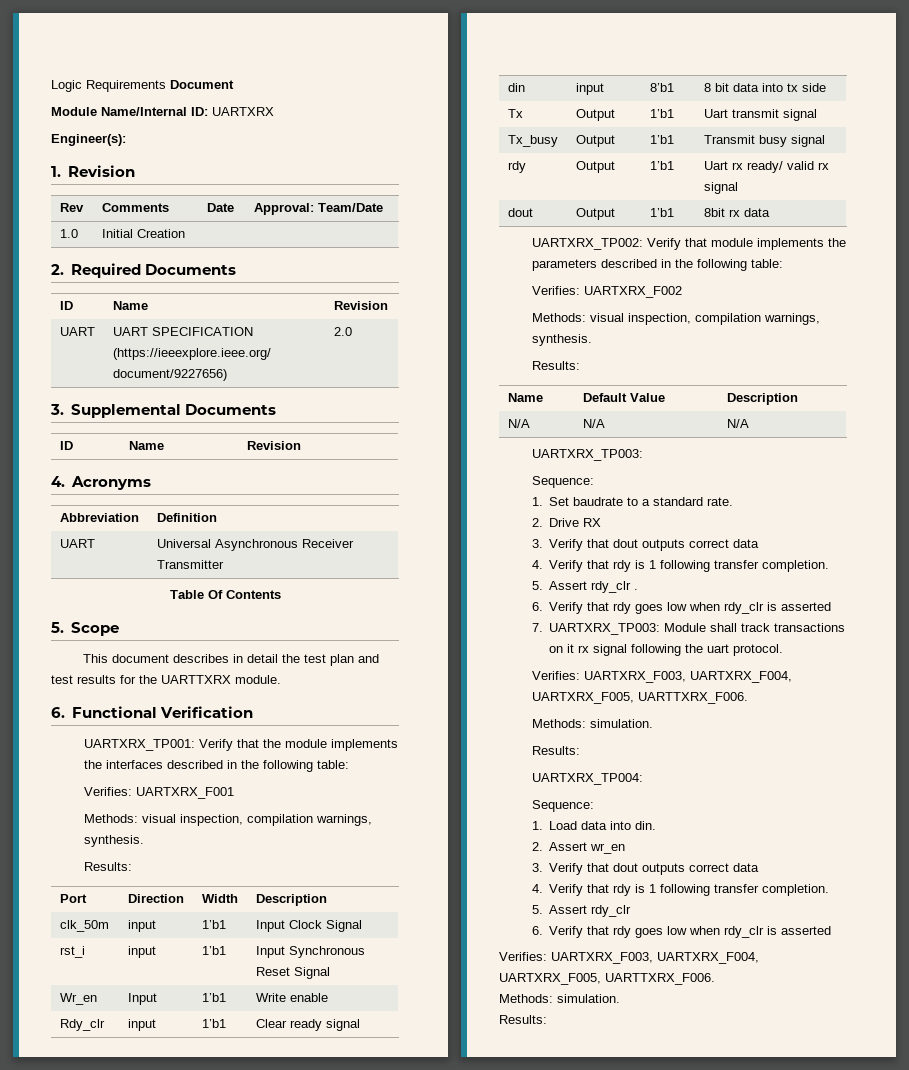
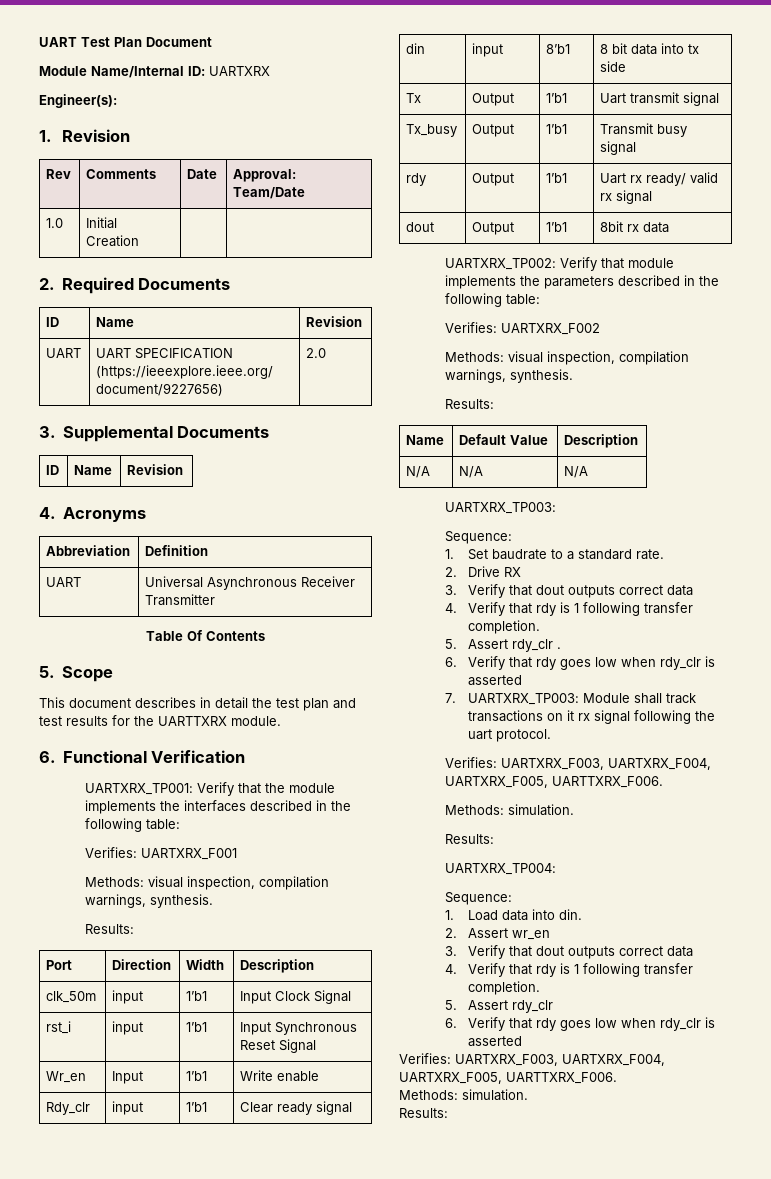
[51,80,166,92] Logic Requirements -> [39,37,142,47] UART Test Plan

